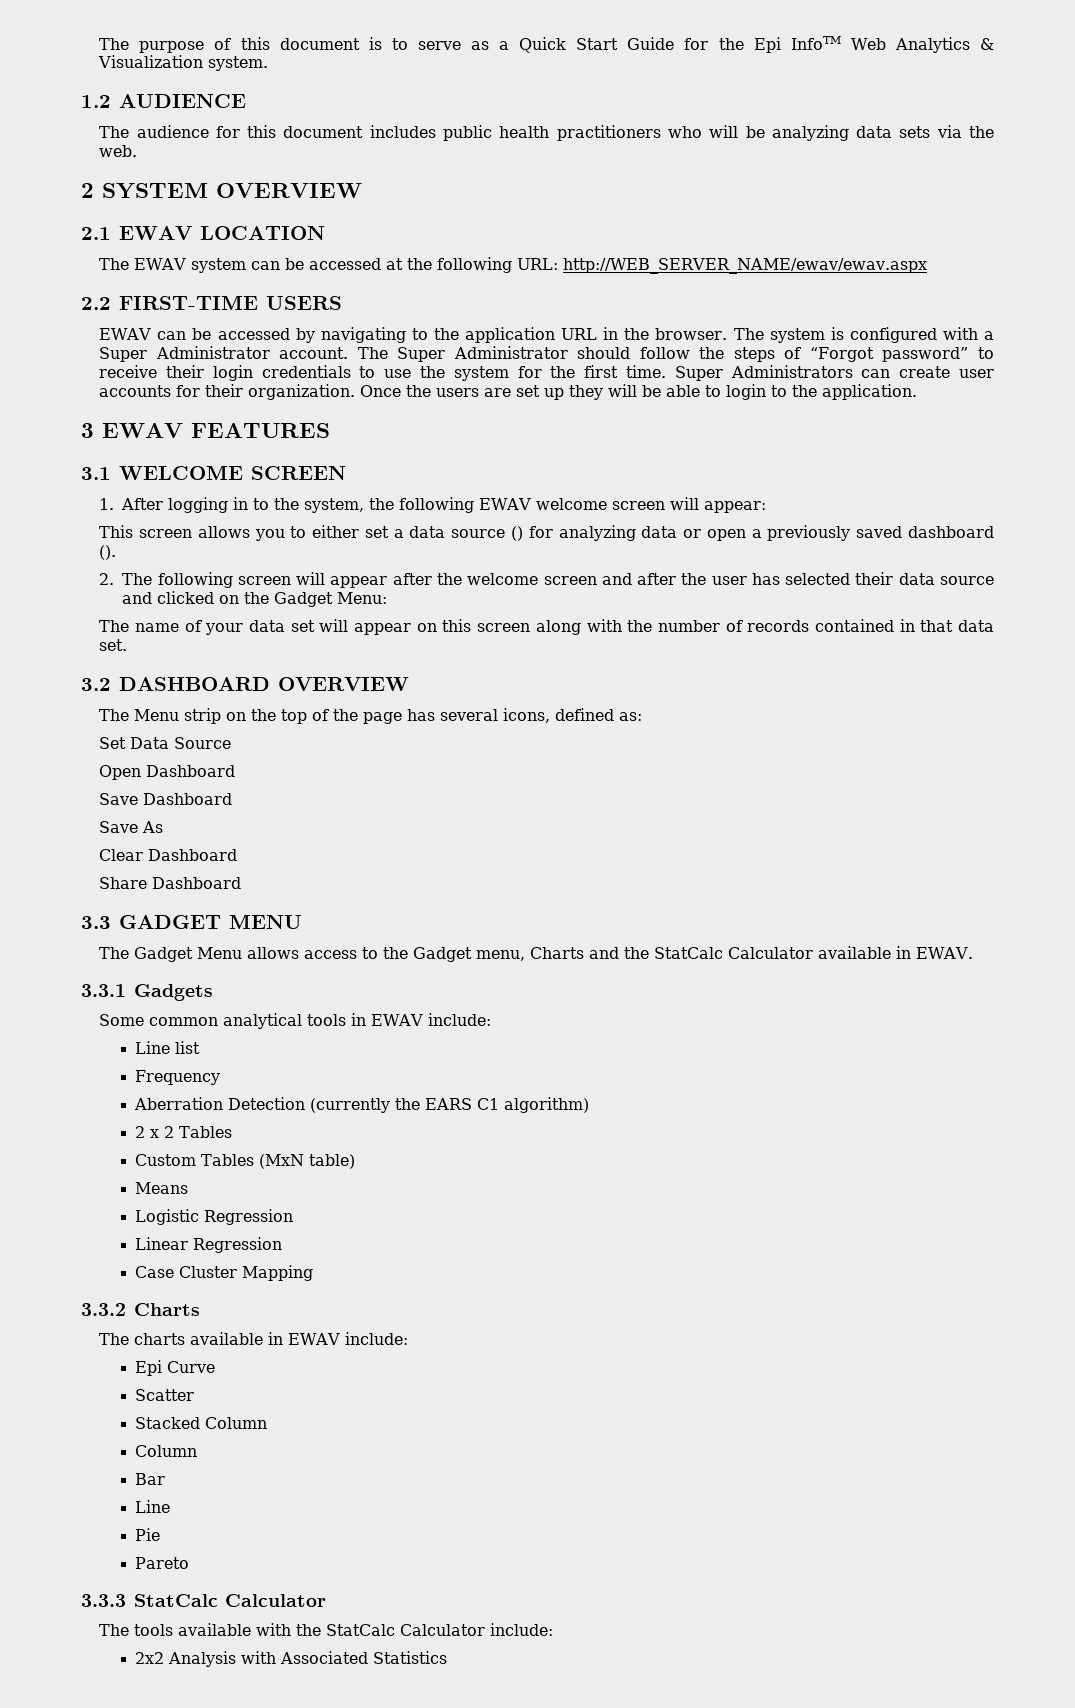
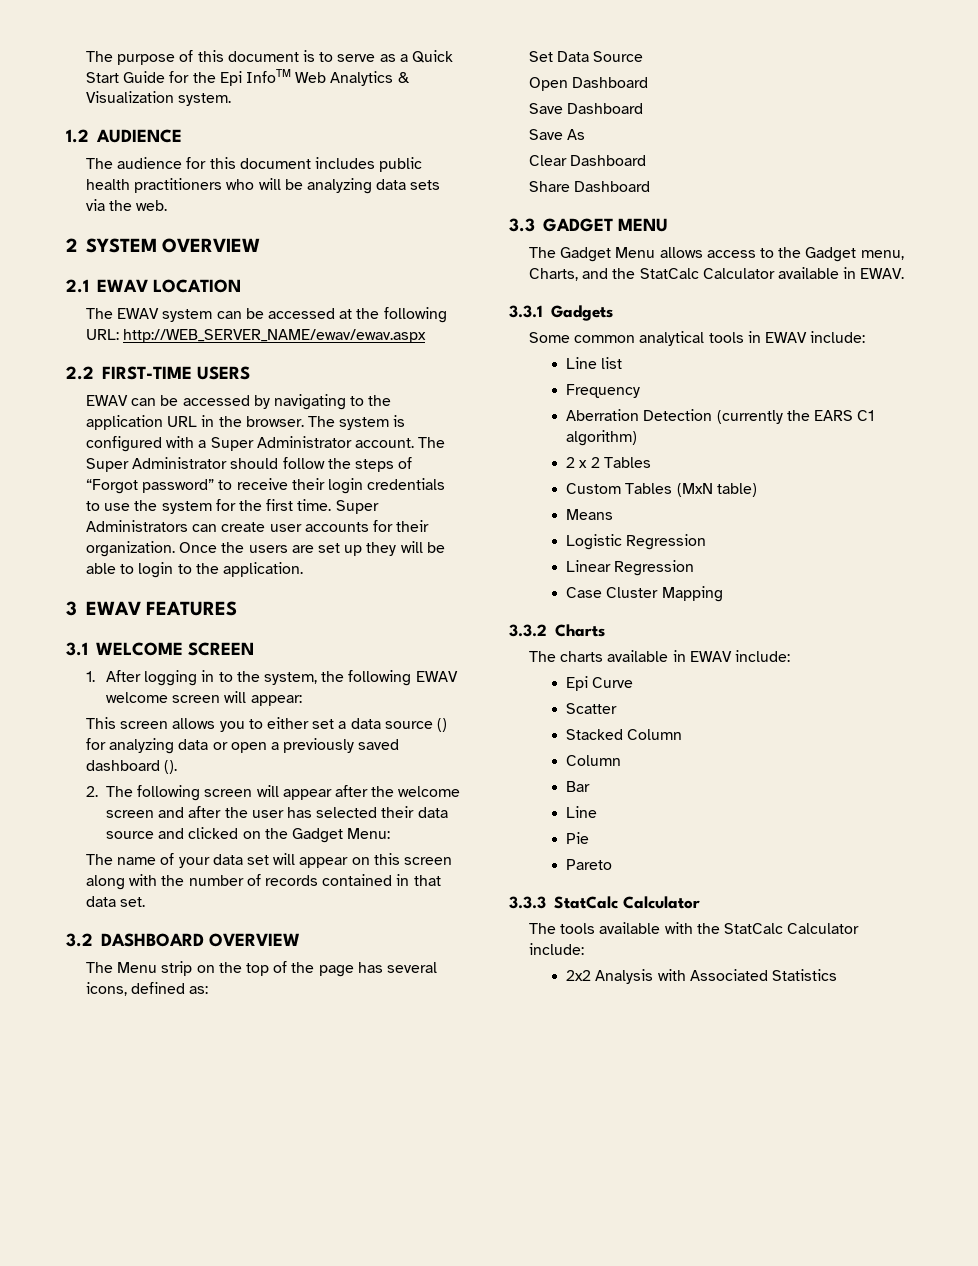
[530,947,585,959] Charts -> [529,268,579,281] Charts,

